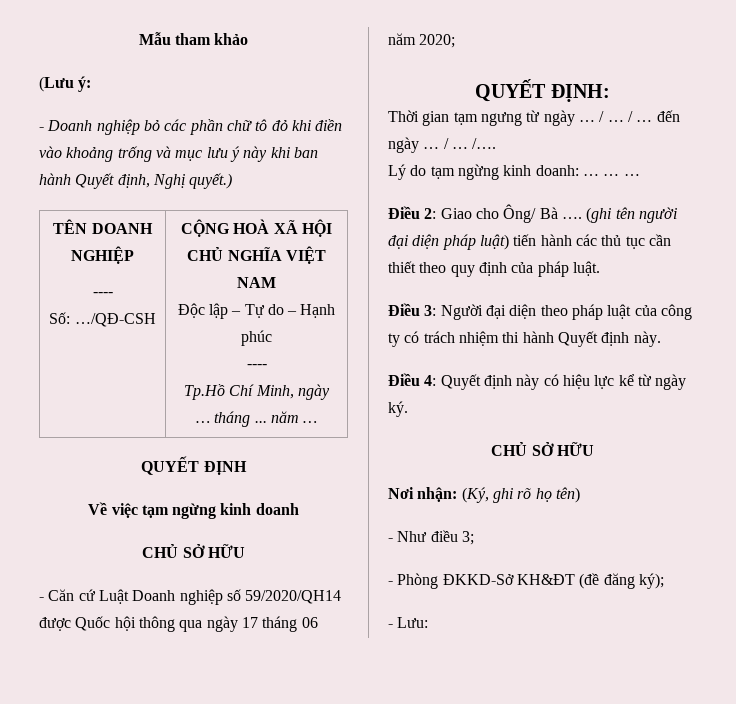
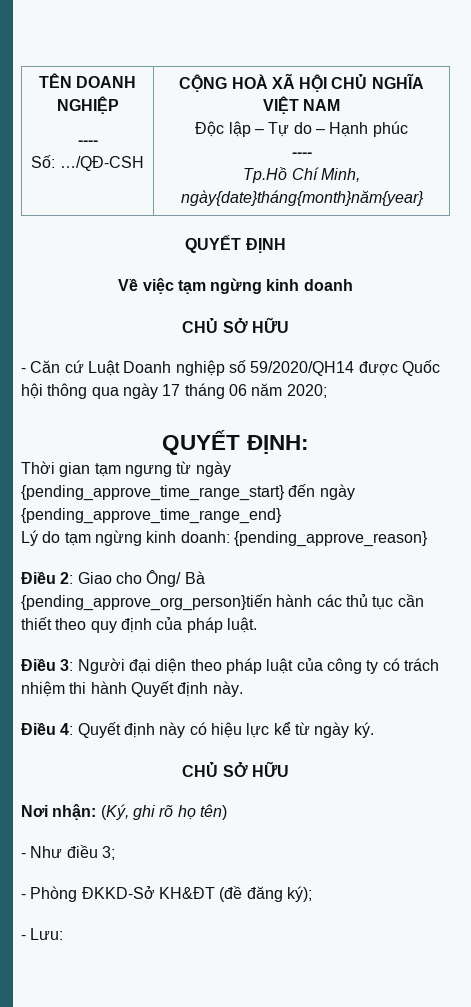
[138,32,249,45] [39,76,92,92] [39,119,343,135] [39,146,318,162] [39,173,233,189] Mẫu tham khảo // (Lưu ý: // - Doanh nghiệp bỏ các phần chữ tô đỏ khi điền vào khoảng trống và mục lưu ý này khi ban hành Quyết định, Nghị quyết.) // -> (38, 80) none
[297,384,330,400] [195,411,318,427] ngày … tháng ... năm … -> [180,190,424,206] ngày{date}tháng{month}năm{year}
[578,110,680,122] [388,137,497,153] … / … / … đến ngày … / … /…. -> [21,484,355,501] [21,508,282,524] {pending_approve_time_range_start} đến ngày {pending_approve_time_range_end}
[582,174,640,176] … … … -> [233,531,428,547] {pending_approve_reason}
[561,207,677,223] [388,234,537,250] …. (ghi tên người đại diện pháp luật) tiến -> [21,594,272,611] {pending_approve_org_person}tiến

